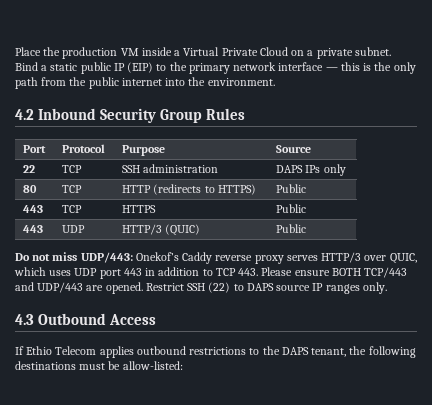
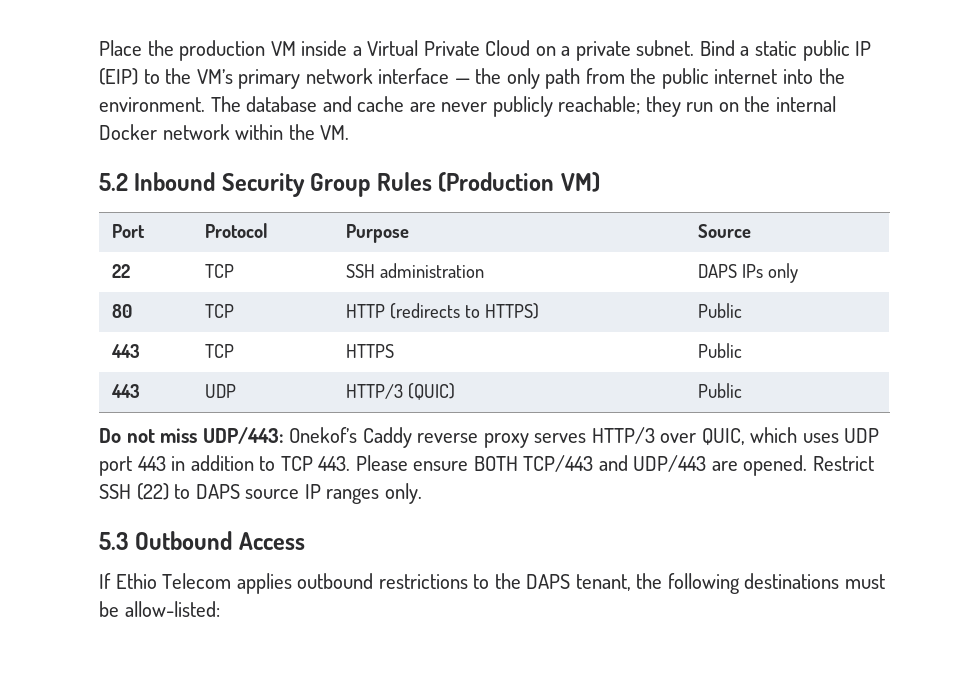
(187, 66) none -> [196,69,233,84] VM’s
[340,62,372,71] this is -> (470, 81) none
[15,109,34,120] // 4.2 -> [210,96,836,117] [99,124,350,140] [99,173,128,191] The database and cache are never publicly reachable; they run on the internal Docker network within the VM. // 5.2
(246, 114) none -> [438,172,600,192] (Production VM)
[15,314,34,325] 4.3 -> [99,532,129,550] 5.3

